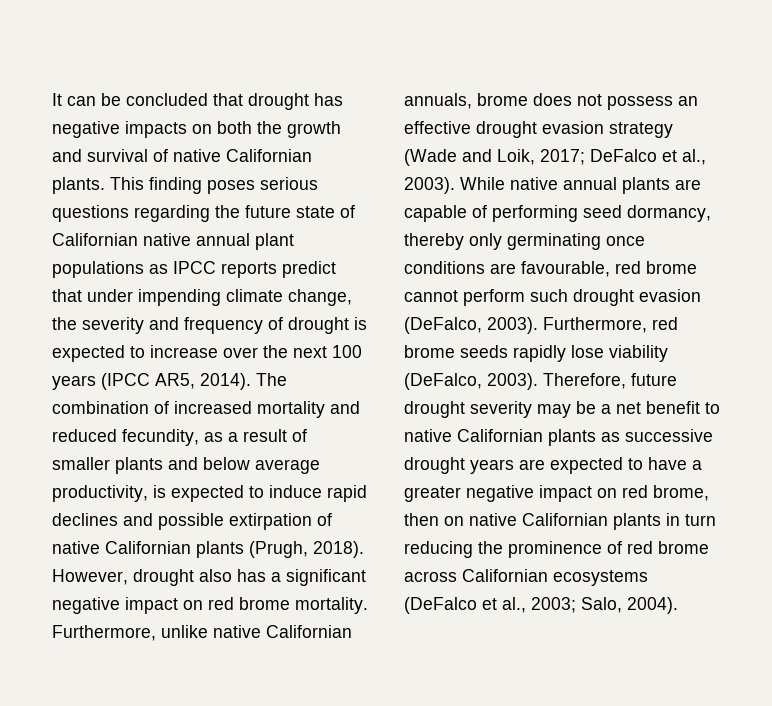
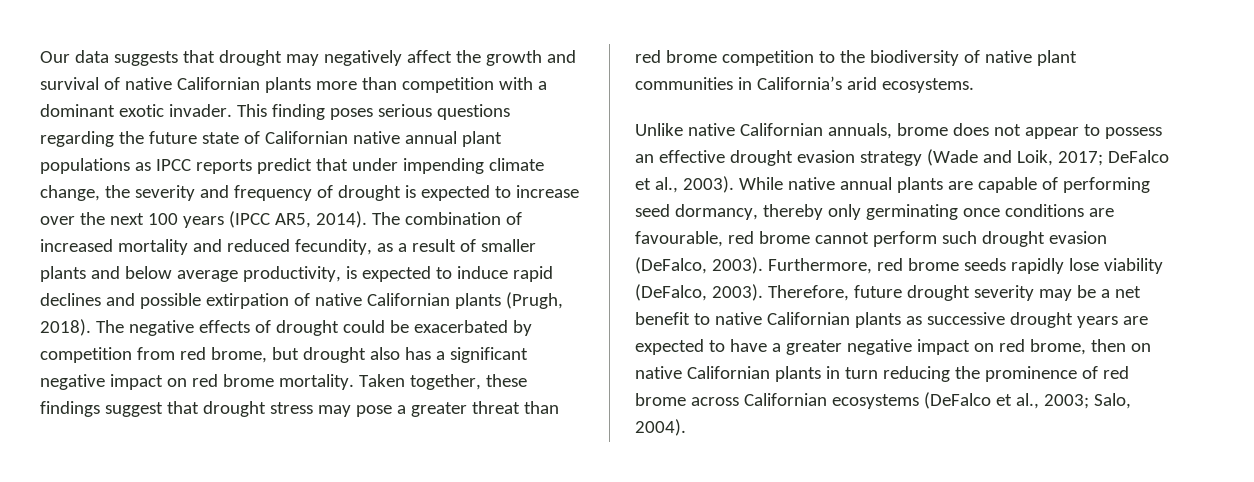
[52,93,343,110] [52,121,252,138] It can be concluded that drought has negative impacts on both -> [40,50,452,66] Our data suggests that drought may negatively affect
[52,177,105,194] plants. -> [264,77,547,93] [40,104,232,117] plants more than competition with a dominant exotic invader.
[52,569,128,585] However, -> [95,320,532,336] [40,347,299,363] The negative effects of drought could be exacerbated by competition from red brome, but
[52,625,208,641] Furthermore, unlike -> [358,374,527,390] [40,401,559,417] [635,50,1077,66] [635,76,974,93] [635,123,683,136] Taken together, these findings suggest that drought stress may pose a greater threat than red brome competition to the biodiversity of native plant communities in California’s arid ecosystems. // Unlike
(602, 100) none -> [1024,124,1100,139] appear to

